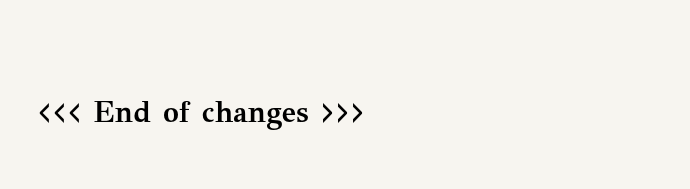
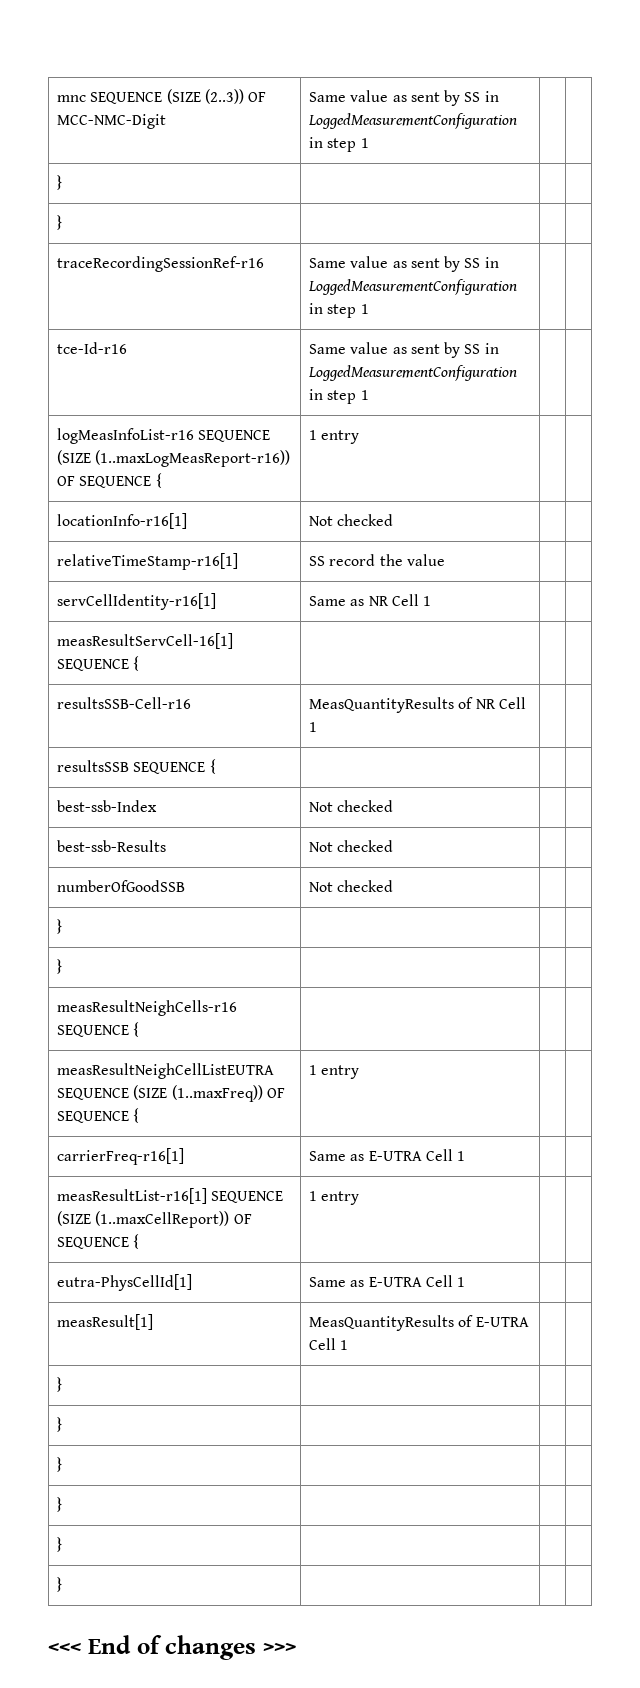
(36, 113) none -> [56,89,267,104] [56,114,166,129] [308,90,499,106] [307,113,517,129] [308,137,369,152] [56,175,62,190] [56,215,62,230] [56,256,264,272] [308,256,499,272] [307,279,517,295] [308,303,369,318] [56,342,127,354] [308,342,499,358] [307,365,517,381] [308,389,369,404] [56,428,271,444] [56,450,291,467] [56,473,162,488] [308,430,360,444] [56,513,187,529] [308,514,394,526] [56,553,238,570] [308,554,445,566] [56,593,216,610] [308,594,432,606] [56,633,233,649] [56,656,140,671] [56,697,191,709] [308,697,526,713] [308,722,317,732] [56,759,216,774] [56,800,157,812] [308,800,394,812] [56,840,166,852] [308,840,394,852] [56,880,185,892] [308,880,394,892] [56,919,62,934] [56,959,62,974] [56,1000,237,1016] [56,1022,140,1037] [56,1063,274,1079] [56,1085,285,1102] [56,1108,140,1123] [308,1065,360,1079] [56,1148,184,1165] [308,1149,466,1161] [56,1188,284,1204] [56,1211,252,1228] [56,1234,140,1249] [308,1191,360,1205] [56,1274,192,1291] [308,1275,466,1287] [56,1314,153,1330] [308,1315,529,1331] [308,1338,349,1350] [56,1377,62,1392] [56,1417,62,1432] [56,1457,62,1472] [56,1497,62,1512] [56,1537,62,1552] [56,1577,62,1592] mnc SEQUENCE (SIZE (2..3)) OF MCC-NMC-Digit | Same value as sent by SS in LoggedMeasurementConfiguration in step 1 | | // } | | | // } | | | // traceRecordingSessionRef-r16 | Same value as sent by SS in LoggedMeasurementConfiguration in step 1 | | // tce-Id-r16 | Same value as sent by SS in LoggedMeasurementConfiguration in step 1 | | // logMeasInfoList-r16 SEQUENCE (SIZE (1..maxLogMeasReport-r16)) OF SEQUENCE { | 1 entry | | // locationInfo-r16[1] | Not checked | | // relativeTimeStamp-r16[1] | SS record the value | | // servCellIdentity-r16[1] | Same as NR Cell 1 | | // measResultServCell-16[1] SEQUENCE { | | | // resultsSSB-Cell-r16 | MeasQuantityResults of NR Cell 1 | | // resultsSSB SEQUENCE { | | | // best-ssb-Index | Not checked | | // best-ssb-Results | Not checked | | // numberOfGoodSSB | Not checked | | // } | | | // } | | | // measResultNeighCells-r16 SEQUENCE { | | | // measResultNeighCellListEUTRA SEQUENCE (SIZE (1..maxFreq)) OF SEQUENCE { | 1 entry | | // carrierFreq-r16[1] | Same as E-UTRA Cell 1 | | // measResultList-r16[1] SEQUENCE (SIZE (1..maxCellReport)) OF SEQUENCE { | 1 entry | | // eutra-PhysCellId[1] | Same as E-UTRA Cell 1 | | // measResult[1] | MeasQuantityResults of E-UTRA Cell 1 | | // } | | | // } | | | // } | | | // } | | | // } | | | // } | | | //

